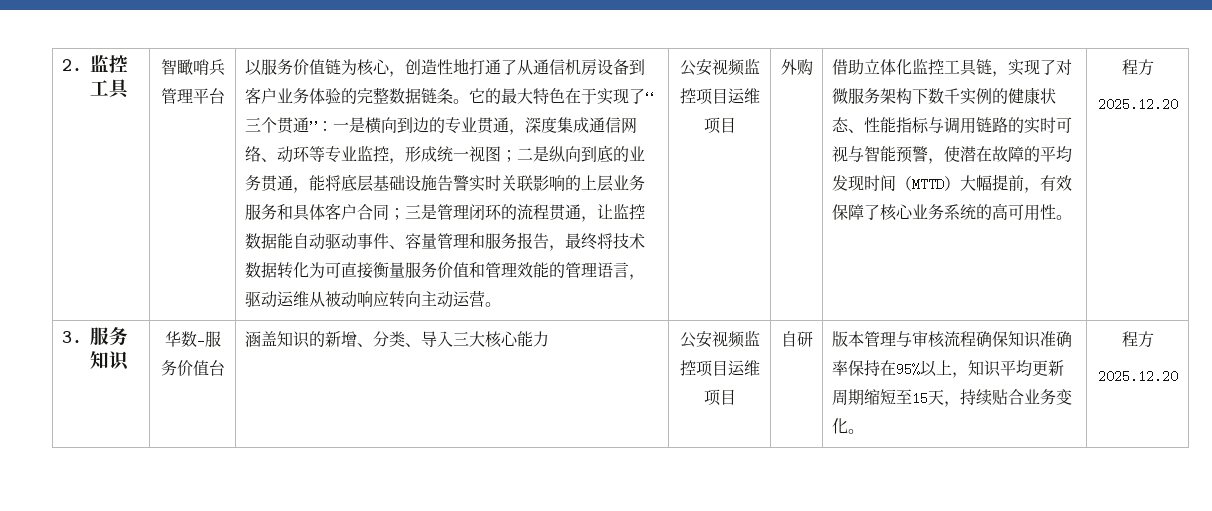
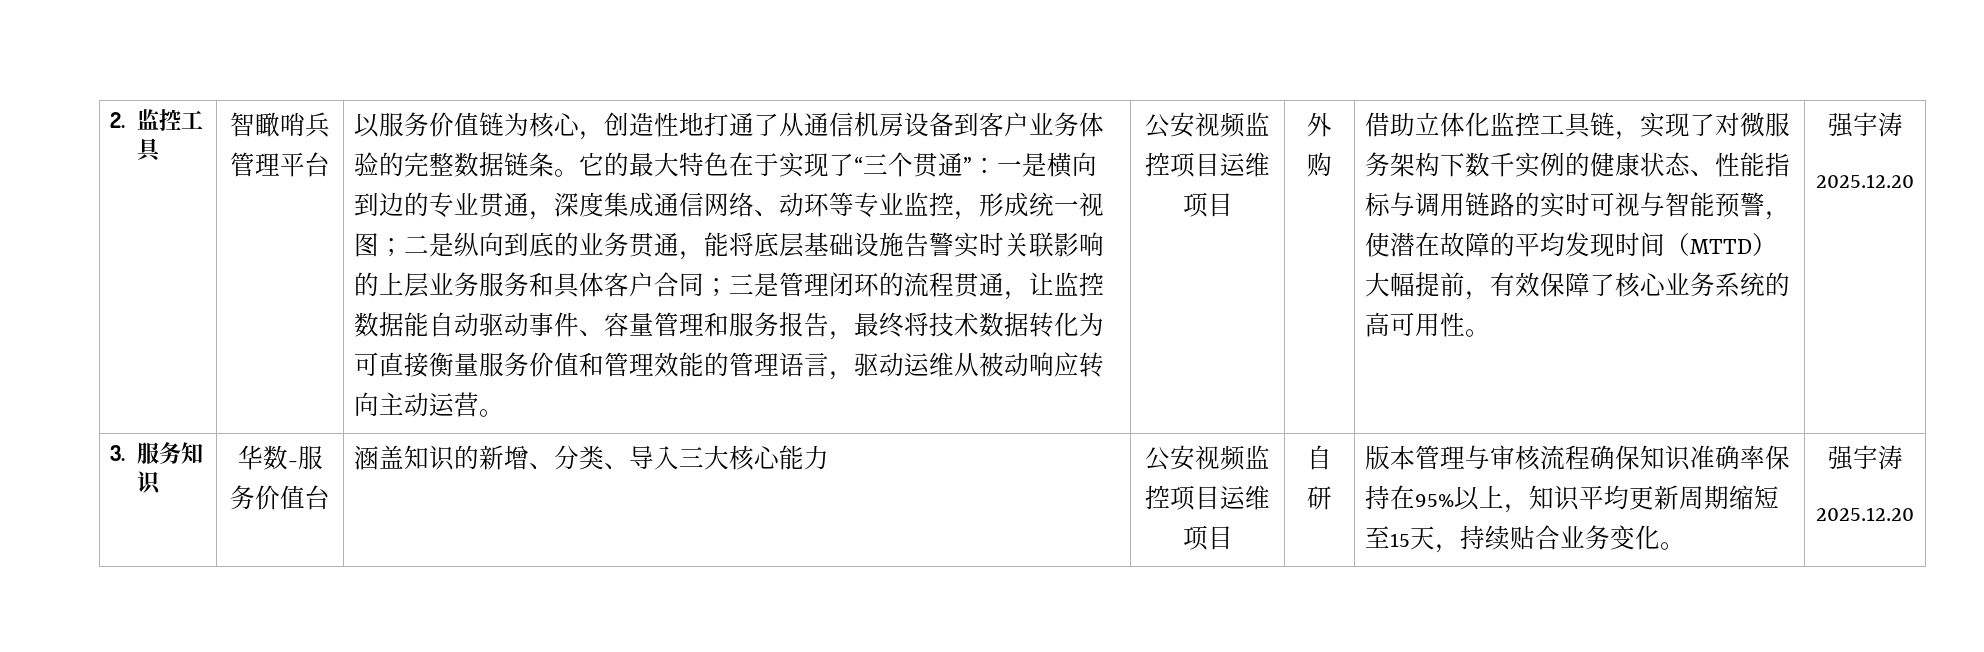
[1121,59,1154,76] 程方 -> [1827,112,1903,138] 强宇涛
[1121,331,1154,348] 程方 -> [1827,445,1903,471] 强宇涛

